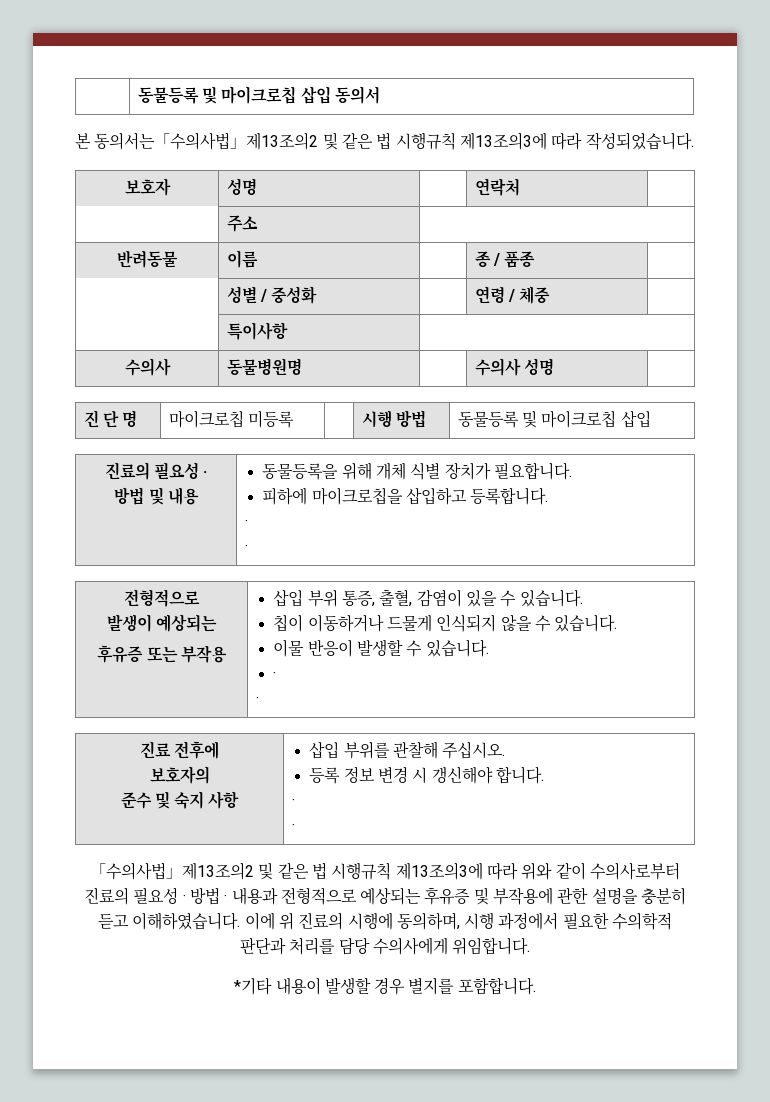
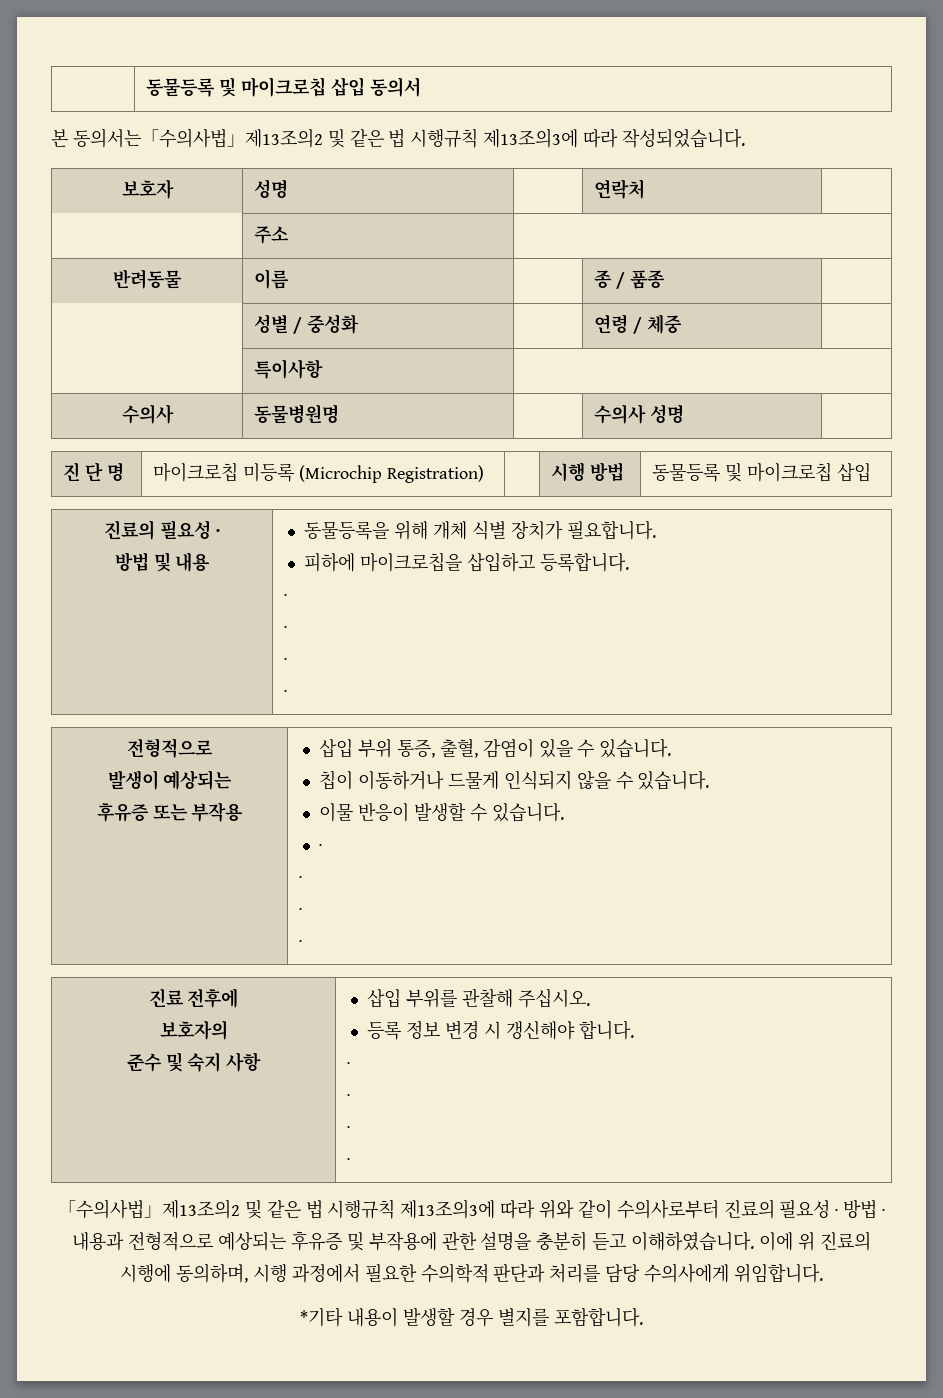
(295, 419) none -> [299,465,485,483] (Microchip Registration)
(248, 548) none -> [284,658,288,665] [284,690,288,697] // · // ·
(259, 700) none -> [299,908,303,915] [299,940,303,947] // · // ·
(295, 827) none -> [347,1126,351,1133] [347,1158,351,1165] // · // ·

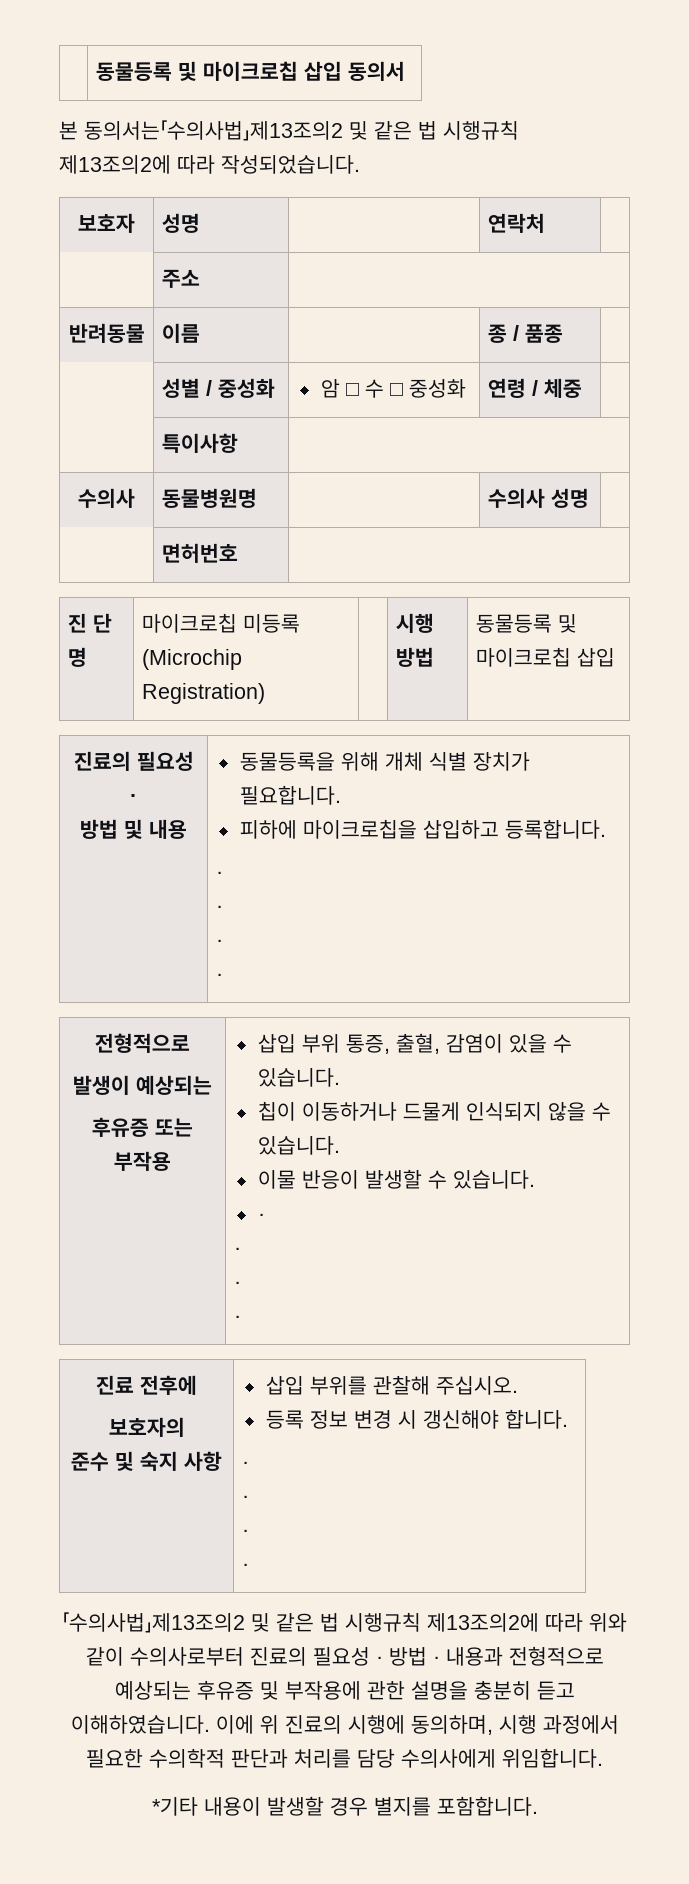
[483,128,579,148] 제13조의3에 -> [59,155,171,174] 제13조의2에
(360, 324) none -> [320,379,466,398] 암 □ 수 □ 중성화
(685, 413) none -> [161,543,238,563] // | 면허번호 |
[400,1199,496,1219] 제13조의3에 -> [427,1613,539,1632] 제13조의2에

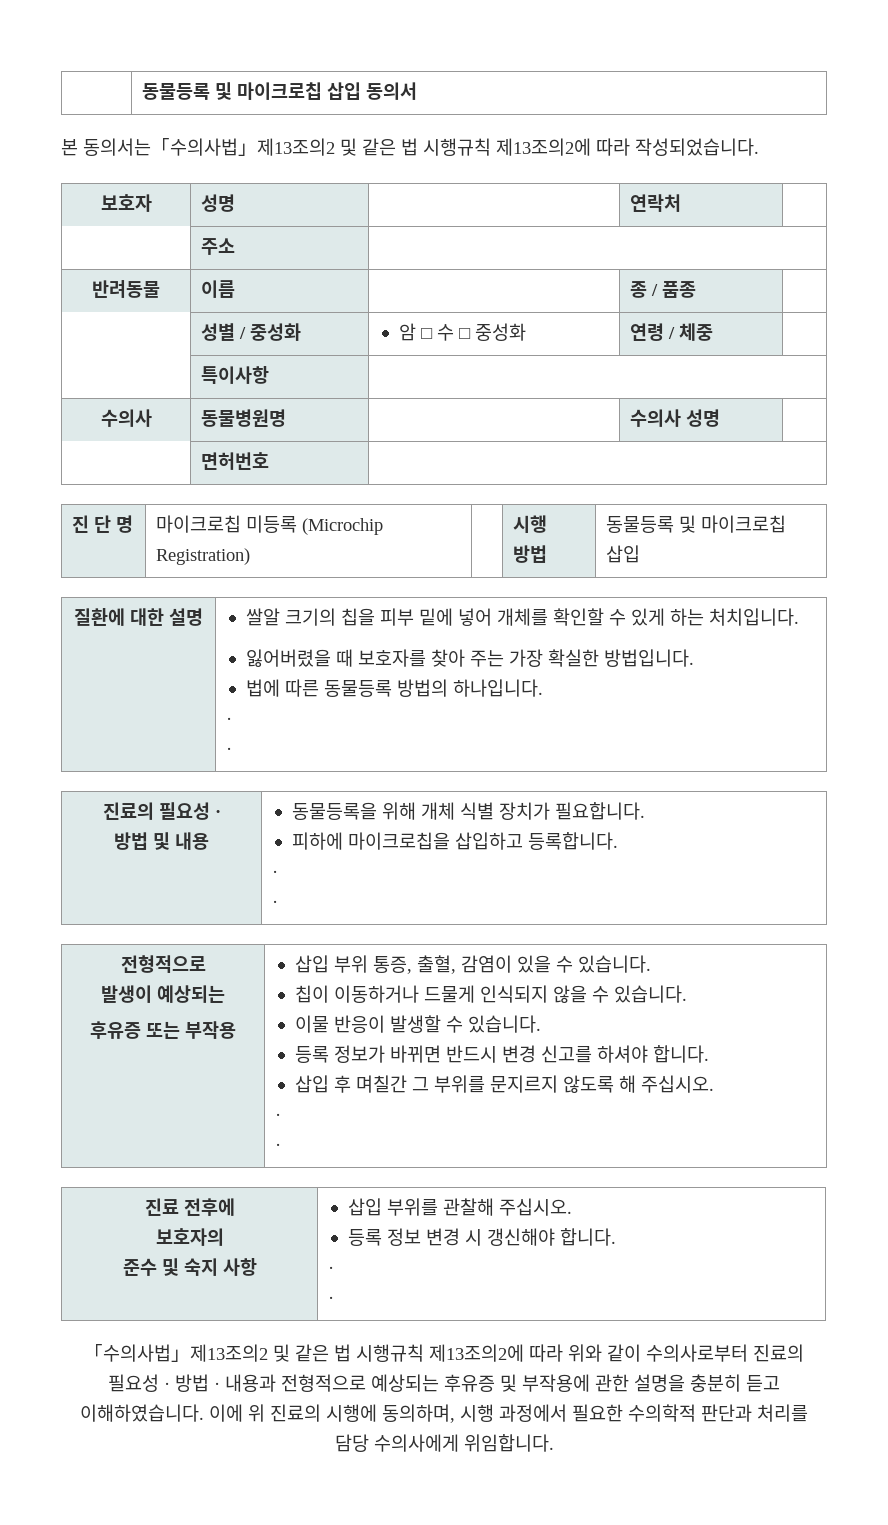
(615, 657) none -> [74,608,203,626] [246,608,800,626] [246,649,695,667] [246,679,544,697] [225,717,232,725] [225,747,232,755] // 질환에 대한 설명 | 쌀알 크기의 칩을 피부 밑에 넣어 개체를 확인할 수 있게 하는 처치입니다. // 잃어버렸을 때 보호자를 찾아 주는 가장 확실한 방법입니다. // 법에 따른 동물등록 방법의 하나입니다. // · // ·
[215,939,223,947] [215,973,223,981] // · // · -> (278, 904) none
[257,1213,265,1221] [233,1247,241,1255] · // · -> [295,1045,710,1063] [295,1075,715,1093] 등록 정보가 바뀌면 반드시 변경 신고를 하셔야 합니다. // 삽입 후 며칠간 그 부위를 문지르지 않도록 해 주십시오.
[241,1529,249,1537] [241,1563,249,1571] // · // · -> (334, 1300) none
[151,1796,538,1816] // *기타 내용이 발생할 경우 별지를 포함합니다. -> (554, 1443) none

